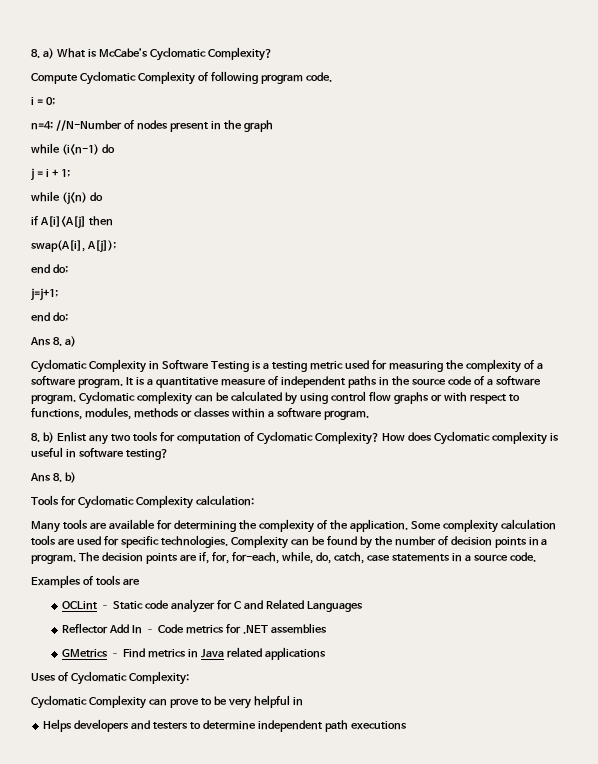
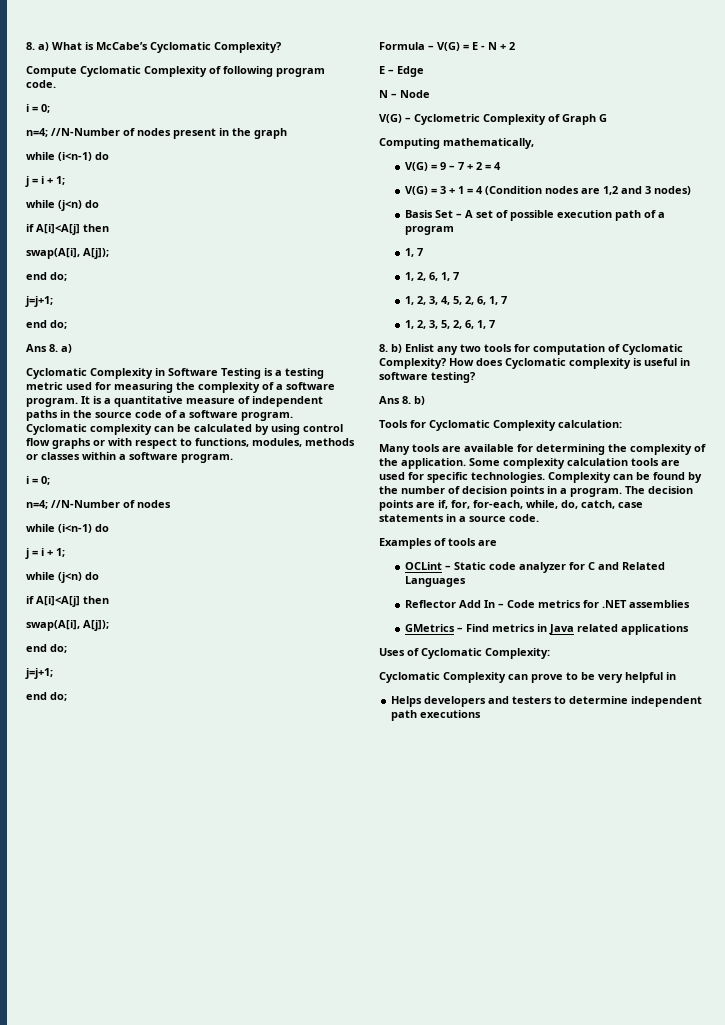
(369, 415) none -> [26,476,50,485] [26,500,171,509] [26,524,109,533] [25,548,65,559] [26,572,99,583] [26,596,109,607] [26,620,109,631] [26,644,67,653] [25,668,53,679] [26,692,67,701] [379,42,515,51] [379,66,424,77] [379,90,430,98] [379,114,607,125] [379,138,534,149] [405,162,502,171] [405,186,692,195] [405,210,666,221] [405,226,455,235] [405,248,424,257] [405,272,460,281] [405,296,508,305] [405,320,496,329] // i = 0; // n=4; //N-Number of nodes // while (i<n-1) do // j = i + 1; // while (j<n) do // if A[i]<A[j] then // swap(A[i], A[j]); // end do; // j=j+1; // end do; // Formula – V(G) = E - N + 2 // E – Edge // N – Node // V(G) – Cyclometric Complexity of Graph G // Computing mathematically, // V(G) = 9 – 7 + 2 = 4 // V(G) = 3 + 1 = 4 (Condition nodes are 1,2 and 3 nodes) // Basis Set – A set of possible execution path of a program // 1, 7 // 1, 2, 6, 1, 7 // 1, 2, 3, 4, 5, 2, 6, 1, 7 // 1, 2, 3, 5, 2, 6, 1, 7

